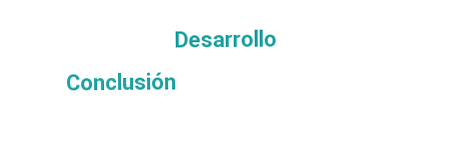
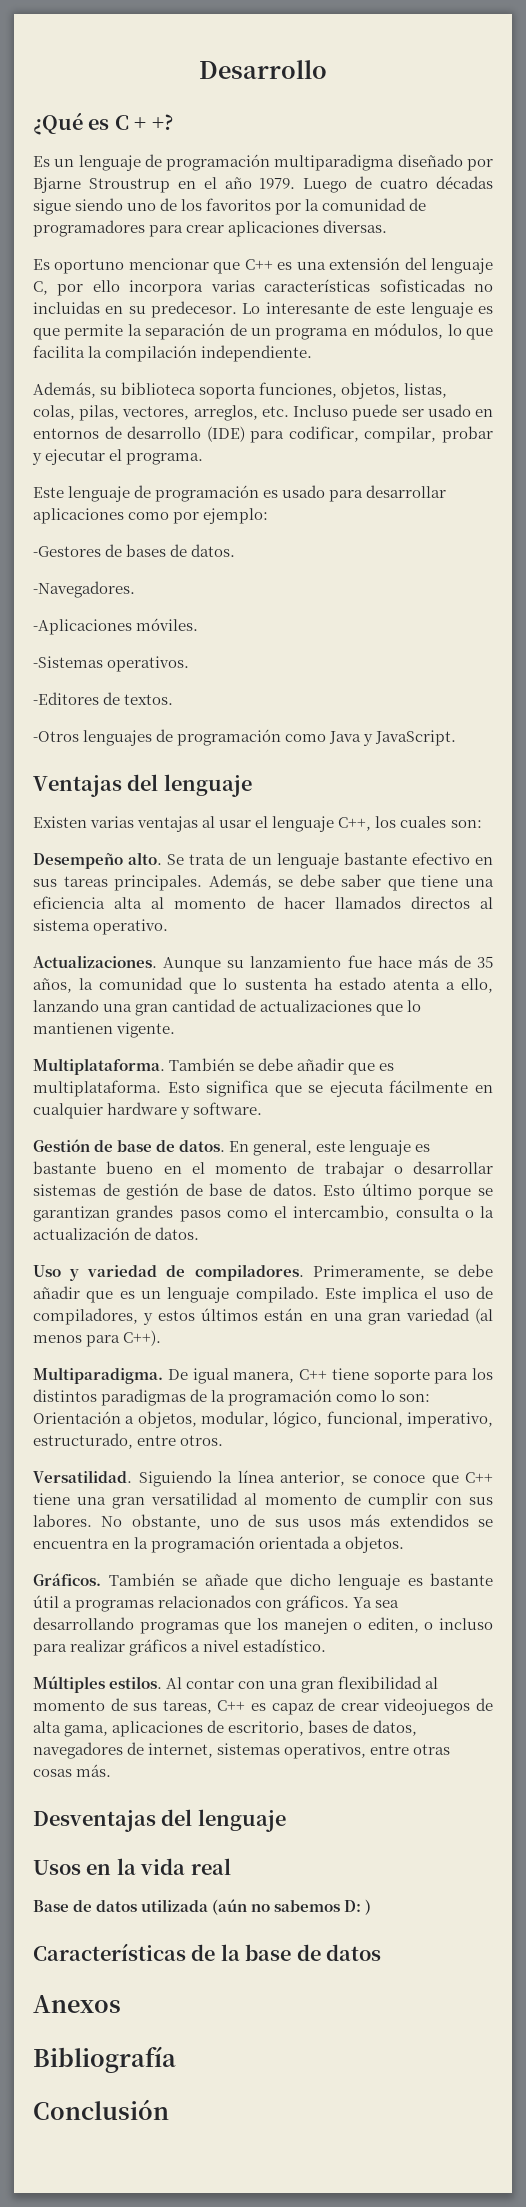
(277, 38) none -> [33,112,173,135] [33,154,493,171] [33,176,494,193] [33,198,427,215] [33,220,388,237] [33,257,494,274] [33,279,494,296] [33,301,493,318] [33,323,493,340] [33,345,313,362] [33,382,448,399] [33,404,494,421] [33,426,493,443] [32,449,204,465] [33,485,447,502] [33,508,269,524] [33,544,236,557] [33,581,135,598] [33,618,199,635] [33,656,190,672] [33,692,174,705] [33,729,457,746] [33,774,252,797] [33,816,482,832] [33,852,493,869] [33,874,494,891] [33,896,493,909] [33,919,169,935] [33,955,493,972] [33,977,494,994] [33,999,422,1016] [33,1022,176,1038] [33,1058,395,1075] [33,1080,493,1097] [33,1102,263,1119] [33,1139,431,1156] [33,1161,493,1178] [33,1183,494,1200] [33,1205,494,1222] [33,1227,200,1240] [33,1264,494,1281] [33,1286,494,1303] [33,1308,493,1325] [33,1330,162,1347] [33,1367,493,1384] [33,1389,431,1406] [33,1411,493,1428] [33,1433,224,1449] [33,1470,493,1487] [33,1492,493,1509] [33,1514,493,1530] [33,1536,405,1553] [33,1573,493,1590] [33,1595,400,1612] [33,1617,493,1634] [33,1639,327,1656] [33,1676,439,1693] [33,1698,494,1715] [33,1720,418,1737] [33,1742,451,1759] [33,1764,112,1777] [33,1809,286,1832] [33,1858,231,1875] [33,1899,372,1915] [33,1943,381,1961] [33,1995,121,2013] [33,2046,176,2073] // ¿Qué es C + +? // Es un lenguaje de programación multiparadigma diseñado por Bjarne Stroustrup en el año 1979. Luego de cuatro décadas sigue siendo uno de los favoritos por la comunidad de programadores para crear aplicaciones diversas. // Es oportuno mencionar que C++ es una extensión del lenguaje C, por ello incorpora varias características sofisticadas no incluidas en su predecesor. Lo interesante de este lenguaje es que permite la separación de un programa en módulos, lo que facilita la compilación independiente. // Además, su biblioteca soporta funciones, objetos, listas, colas, pilas, vectores, arreglos, etc. Incluso puede ser usado en entornos de desarrollo (IDE) para codificar, compilar, probar y ejecutar el programa. // Este lenguaje de programación es usado para desarrollar aplicaciones como por ejemplo: // -Gestores de bases de datos. // -Navegadores. // -Aplicaciones móviles. // -Sistemas operativos. // -Editores de textos. // -Otros lenguajes de programación como Java y JavaScript. // Ventajas del lenguaje // Existen varias ventajas al usar el lenguaje C++, los cuales son: // Desempeño alto. Se trata de un lenguaje bastante efectivo en sus tareas principales. Además, se debe saber que tiene una eficiencia alta al momento de hacer llamados directos al sistema operativo. // Actualizaciones. Aunque su lanzamiento fue hace más de 35 años, la comunidad que lo sustenta ha estado atenta a ello, lanzando una gran cantidad de actualizaciones que lo mantienen vigente. // Multiplataforma. También se debe añadir que es multiplataforma. Esto significa que se ejecuta fácilmente en cualquier hardware y software. // Gestión de base de datos. En general, este lenguaje es bastante bueno en el momento de trabajar o desarrollar sistemas de gestión de base de datos. Esto último porque se garantizan grandes pasos como el intercambio, consulta o la actualización de datos. // Uso y variedad de compiladores. Primeramente, se debe añadir que es un lenguaje compilado. Este implica el uso de compiladores, y estos últimos están en una gran variedad (al menos para C++). // Multiparadigma. De igual manera, C++ tiene soporte para los distintos paradigmas de la programación como lo son: Orientación a objetos, modular, lógico, funcional, imperativo, estructurado, entre otros. // Versatilidad. Siguiendo la línea anterior, se conoce que C++ tiene una gran versatilidad al momento de cumplir con sus labores. No obstante, uno de sus usos más extendidos se encuentra en la programación orientada a objetos. // Gráficos. También se añade que dicho lenguaje es bastante útil a programas relacionados con gráficos. Ya sea desarrollando programas que los manejen o editen, o incluso para realizar gráficos a nivel estadístico. // Múltiples estilos. Al contar con una gran flexibilidad al momento de sus tareas, C++ es capaz de crear videojuegos de alta gama, aplicaciones de escritorio, bases de datos, navegadores de internet, sistemas operativos, entre otras cosas más. // Desventajas del lenguaje // Usos en la vida real // Base de datos utilizada (aún no sabemos D: ) // Características de la base de datos // Anexos // Bibliografía

